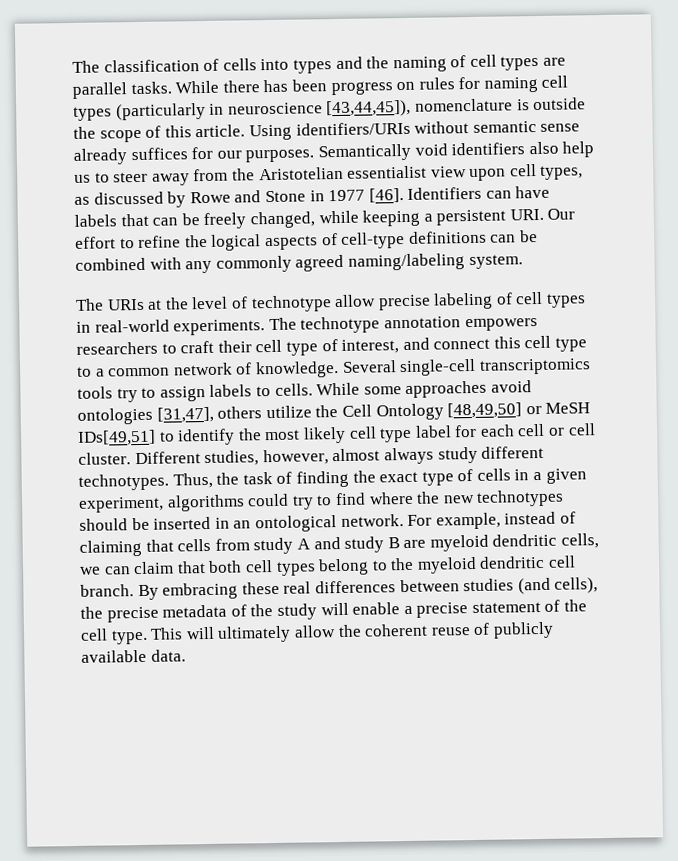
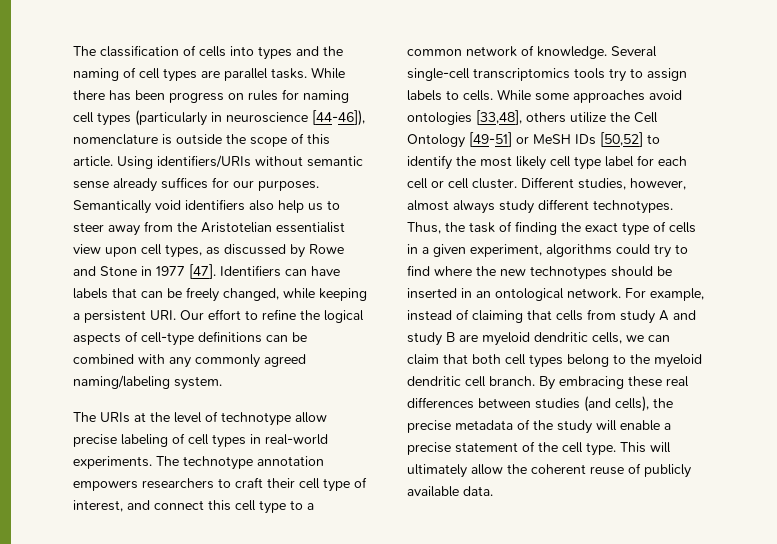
[326,99,412,118] [43,44,45]), -> [312,110,365,126] [44-46]),
[368,188,404,203] [46]. -> [189,264,216,279] [47].
[156,406,214,423] [31,47], -> [476,110,522,125] [33,48],
[447,402,523,419] [48,49,50] -> [469,132,512,147] [49-51]
[77,429,156,446] IDs[49,51] -> [575,132,643,147] IDs [50,52]

